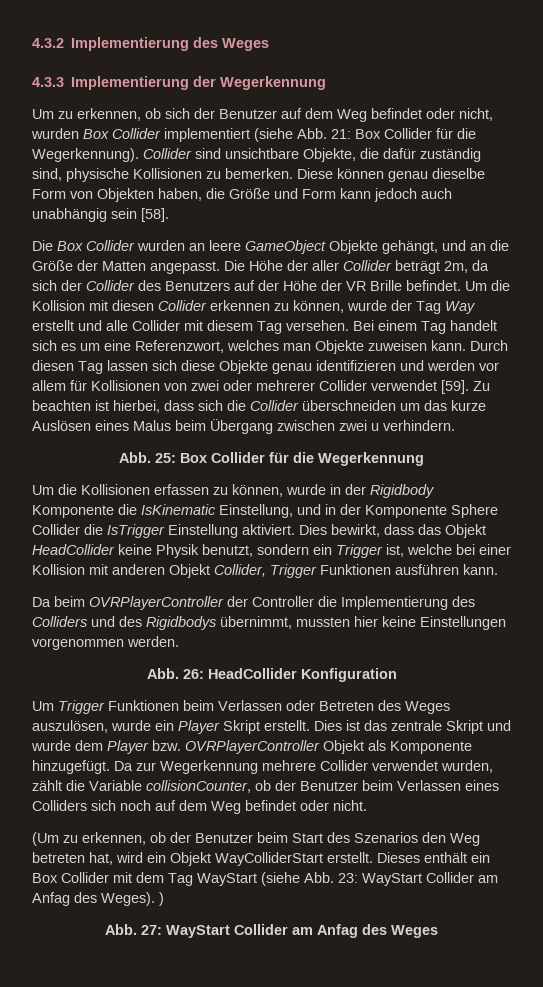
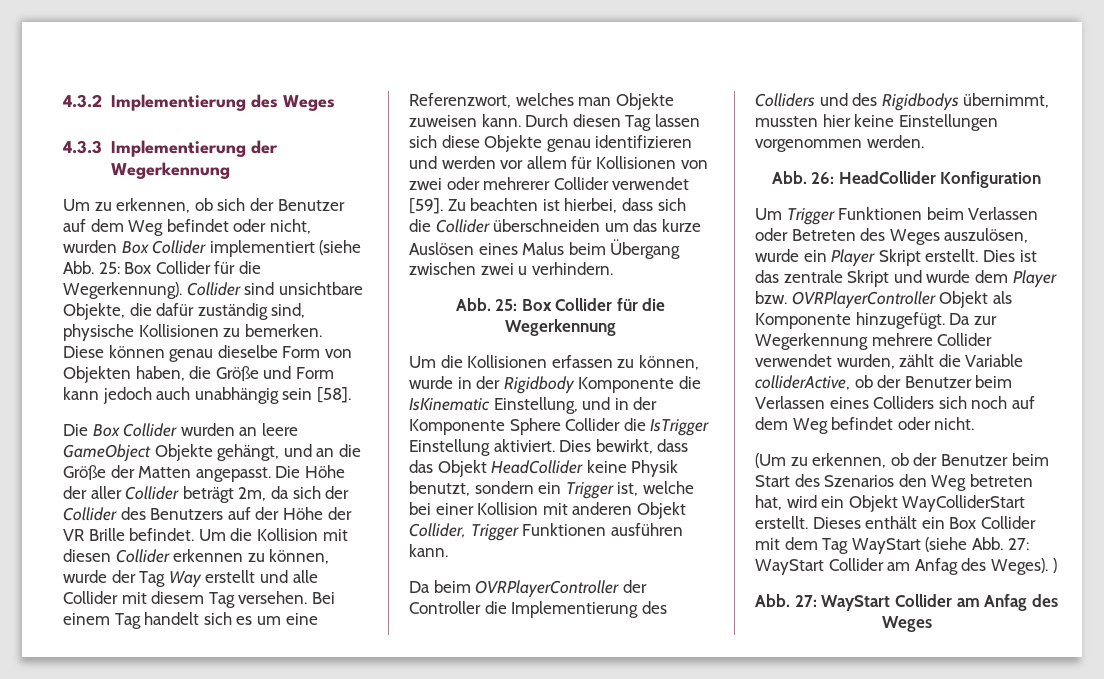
[331,129,351,139] 21: -> [98,262,120,274] 25:
[146,780,251,793] collisionCounter, -> [755,375,850,390] colliderActive,
[338,873,358,883] 23: -> [1007,538,1029,550] 27:

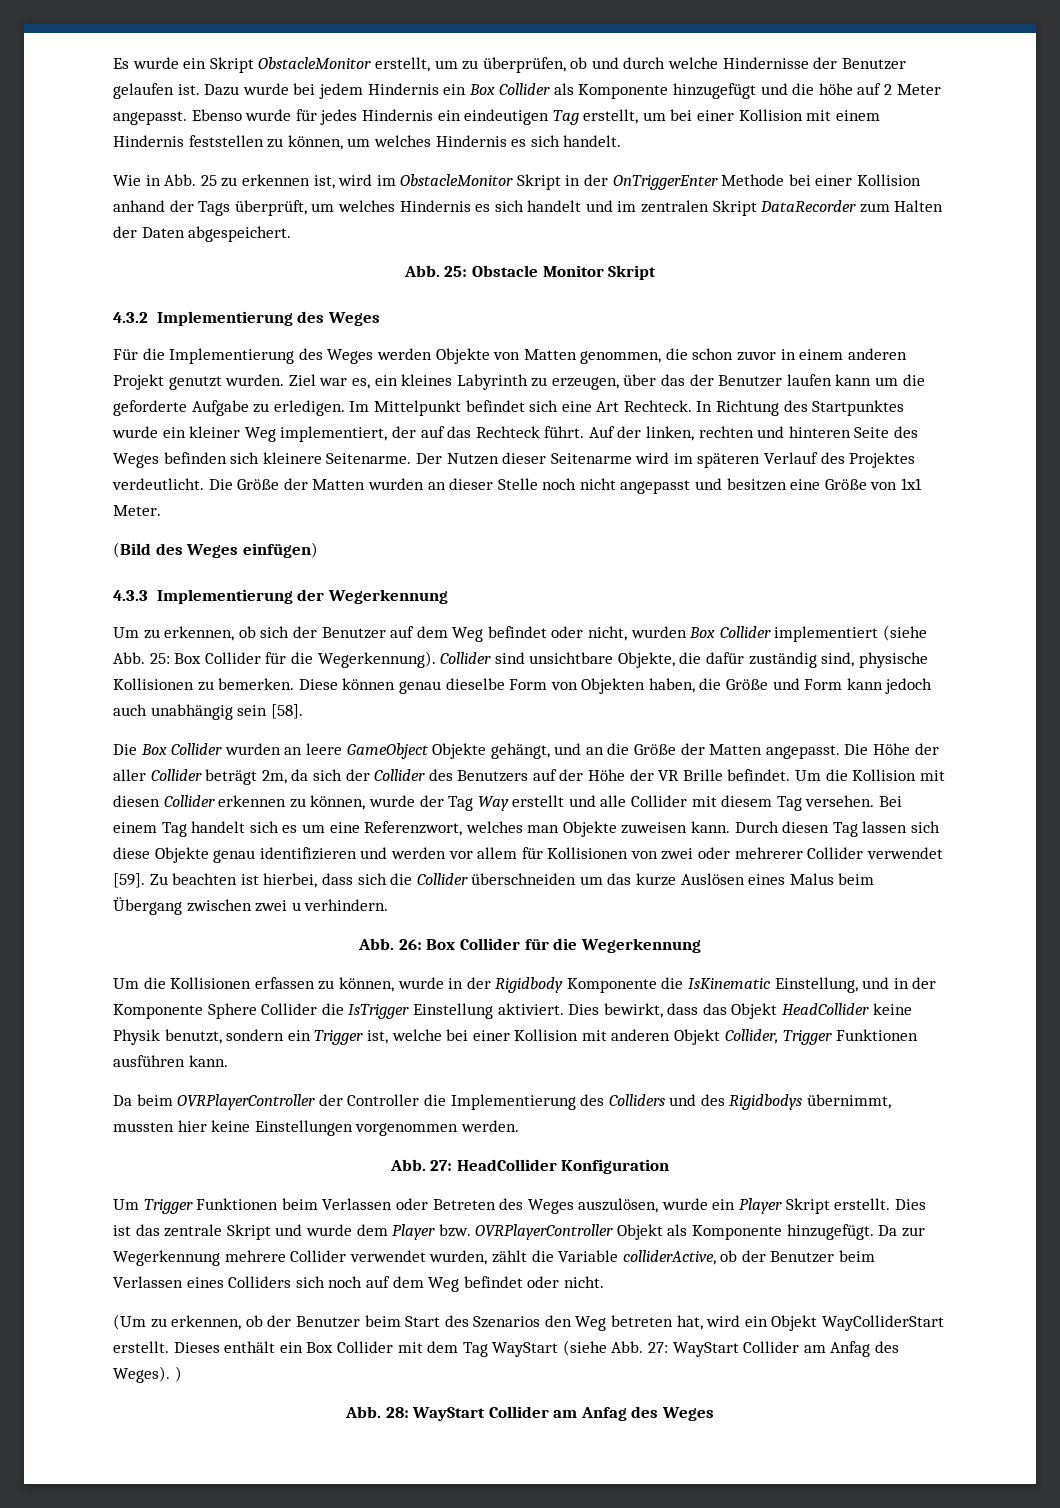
[63,94,335,111] 4.3.2 Implementierung des Weges -> [113,57,906,73] [113,83,941,99] [113,109,880,125] [113,135,622,150] [113,174,922,190] [113,200,944,216] [113,226,292,242] [403,265,657,280] [113,311,380,326] [113,348,907,364] [113,374,925,390] [113,400,905,416] [112,426,919,442] [113,452,916,468] [112,478,923,494] [113,505,161,516] [113,542,318,558] Es wurde ein Skript ObstacleMonitor erstellt, um zu überprüfen, ob und durch welche Hindernisse der Benutzer gelaufen ist. Dazu wurde bei jedem Hindernis ein Box Collider als Komponente hinzugefügt und die höhe auf 2 Meter angepasst. Ebenso wurde für jedes Hindernis ein eindeutigen Tag erstellt, um bei einer Kollision mit einem Hindernis feststellen zu können, um welches Hindernis es sich handelt. // Wie in Abb. 25 zu erkennen ist, wird im ObstacleMonitor Skript in der OnTriggerEnter Methode bei einer Kollision anhand der Tags überprüft, um welches Hindernis es sich handelt und im zentralen Skript DataRecorder zum Halten der Daten abgespeichert. // Abb. 25: Obstacle Monitor Skript // 4.3.2 Implementierung des Weges // Für die Implementierung des Weges werden Objekte von Matten genommen, die schon zuvor in einem anderen Projekt genutzt wurden. Ziel war es, ein kleines Labyrinth zu erzeugen, über das der Benutzer laufen kann um die geforderte Aufgabe zu erledigen. Im Mittelpunkt befindet sich eine Art Rechteck. In Richtung des Startpunktes wurde ein kleiner Weg implementiert, der auf das Rechteck führt. Auf der linken, rechten und hinteren Seite des Weges befinden sich kleinere Seitenarme. Der Nutzen dieser Seitenarme wird im späteren Verlauf des Projektes verdeutlicht. Die Größe der Matten wurden an dieser Stelle noch nicht angepasst und besitzen eine Größe von 1x1 Meter. // (Bild des Weges einfügen)
[495,299,518,311] 25: -> [398,939,422,950] 26:
[811,172,835,184] 26: -> [430,1160,453,1171] 27:
[794,595,817,607] 27: -> [385,1407,409,1418] 28:

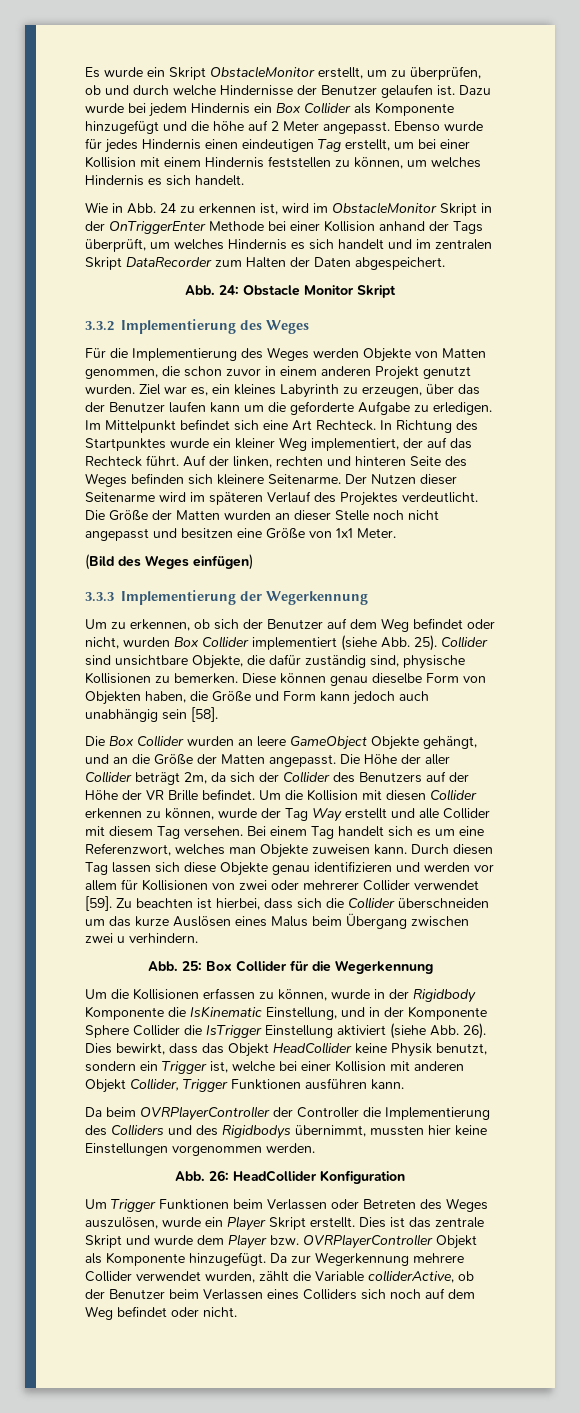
[437,110,461,121] ein -> [205,139,238,149] einen
[200,175,217,186] 25 -> [160,203,176,213] 24
[444,266,468,277] 25: -> [219,285,239,295] 24:
[113,312,148,323] 4.3.2 -> [85,321,114,331] 3.3.2
[113,590,148,601] 4.3.3 -> [85,592,114,602] 3.3.3
[149,651,436,668] 25: Box Collider für die Wegerkennung). -> [414,635,437,651] 25).
[398,939,422,950] 26: -> [181,961,202,971] 25:
[497,1003,564,1015] aktiviert. -> [337,1023,486,1039] aktiviert (siehe Abb. 26).
[430,1160,453,1171] 27: -> [209,1170,229,1181] 26:
[113,1314,945,1331] [113,1340,900,1357] [113,1366,182,1383] [344,1406,715,1421] // (Um zu erkennen, ob der Benutzer beim Start des Szenarios den Weg betreten hat, wird ein Objekt WayColliderStart erstellt. Dieses enthält ein Box Collider mit dem Tag WayStart (siehe Abb. 27: WayStart Collider am Anfag des Weges). ) // Abb. 28: WayStart Collider am Anfag des Weges -> (237, 1312) none

